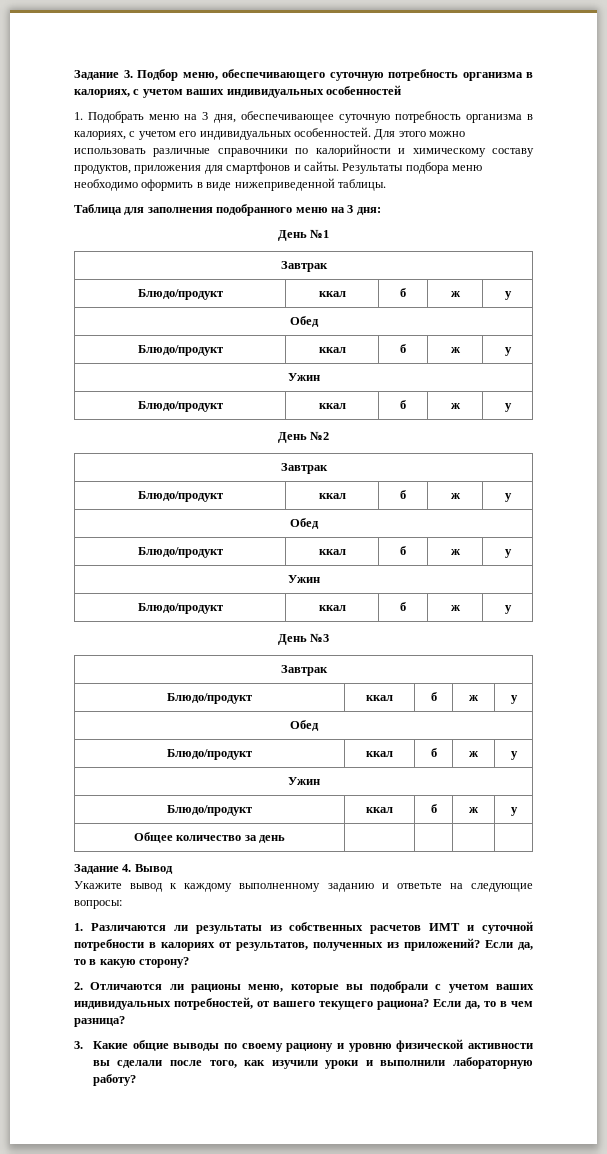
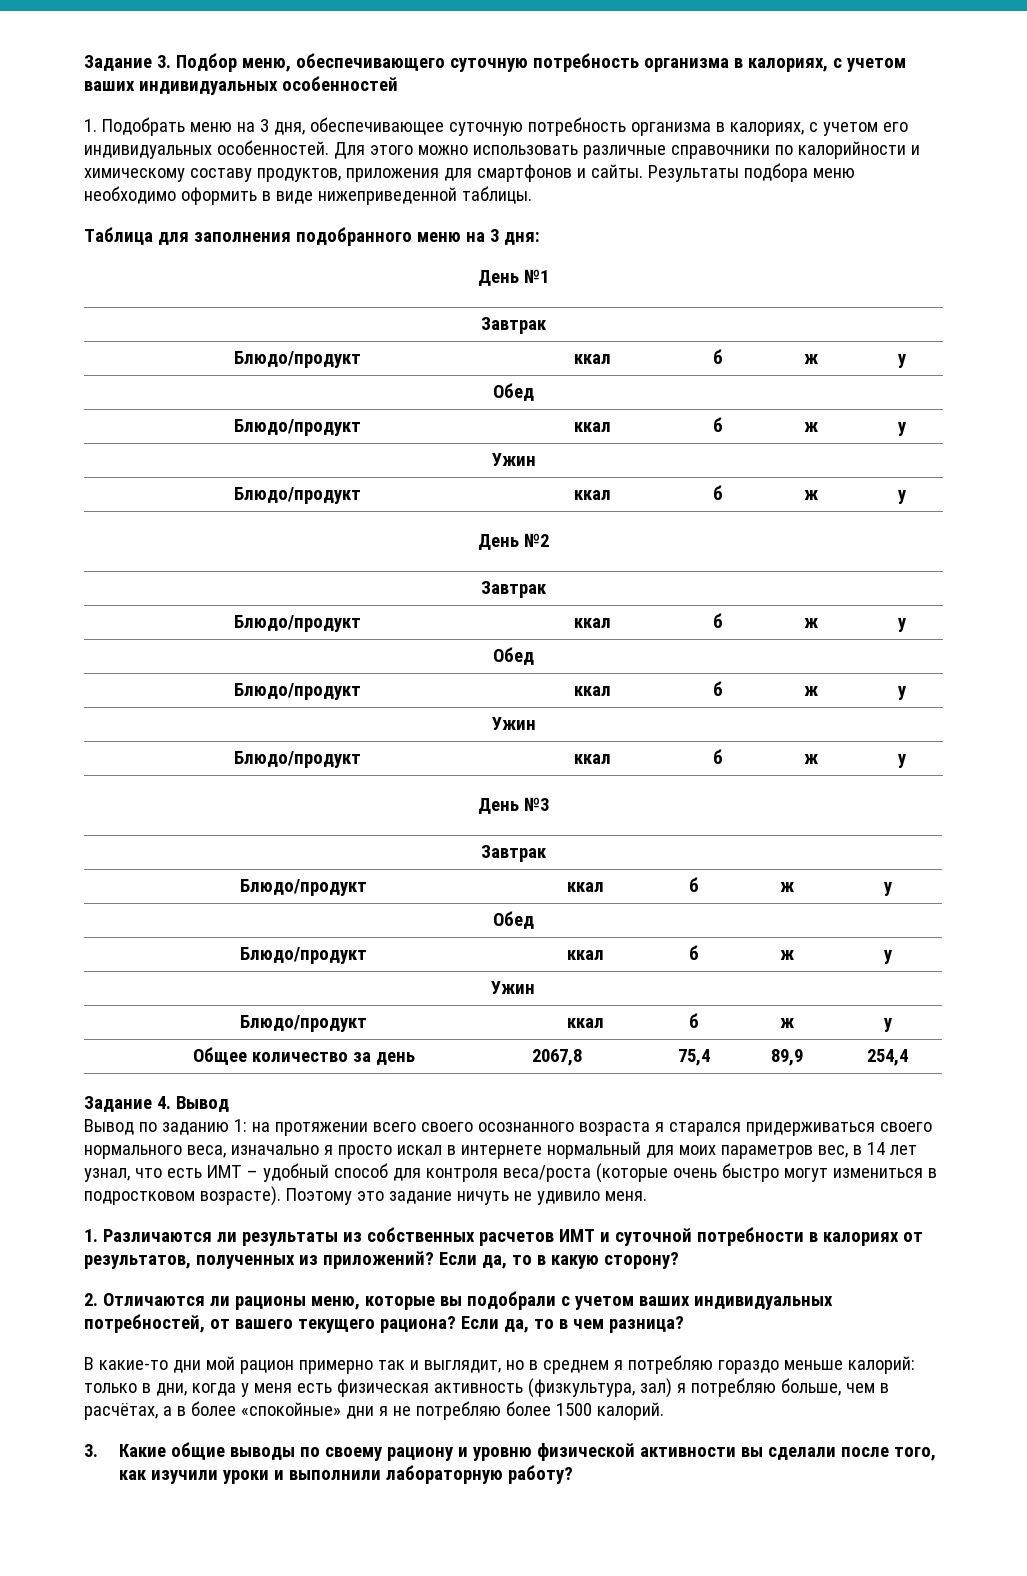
(286, 839) | | | -> [531,1049,582,1066] [678,1049,710,1066] [771,1049,803,1066] [867,1049,908,1066] 2067,8 | 75,4 | 89,9 | 254,4
[74,881,533,892] [74,900,122,909] Укажите вывод к каждому выполненному заданию и ответьте на следующие вопросы: -> [84,1119,932,1136] [84,1141,917,1159] [84,1163,937,1183] [84,1186,647,1206] Вывод по заданию 1: на протяжении всего своего осознанного возраста я старался придерживаться своего нормального веса, изначально я просто искал в интернете нормальный для моих параметров вес, в 14 лет узнал, что есть ИМТ – удобный способ для контроля веса/роста (которые очень быстро могут измениться в подростковом возрасте). Поэтому это задание ничуть не удивило меня.
(125, 1021) none -> [84,1355,915,1374] [84,1378,889,1398] [84,1401,664,1420] // В какие-то дни мой рацион примерно так и выглядит, но в среднем я потребляю гораздо меньше калорий: только в дни, когда у меня есть физическая активность (физкультура, зал) я потребляю больше, чем в расчётах, а в более «спокойные» дни я не потребляю более 1500 калорий.

